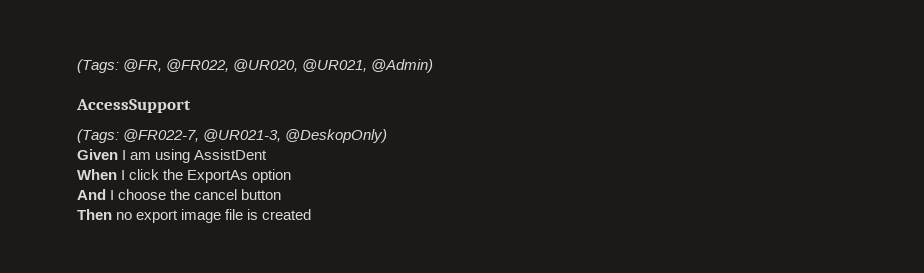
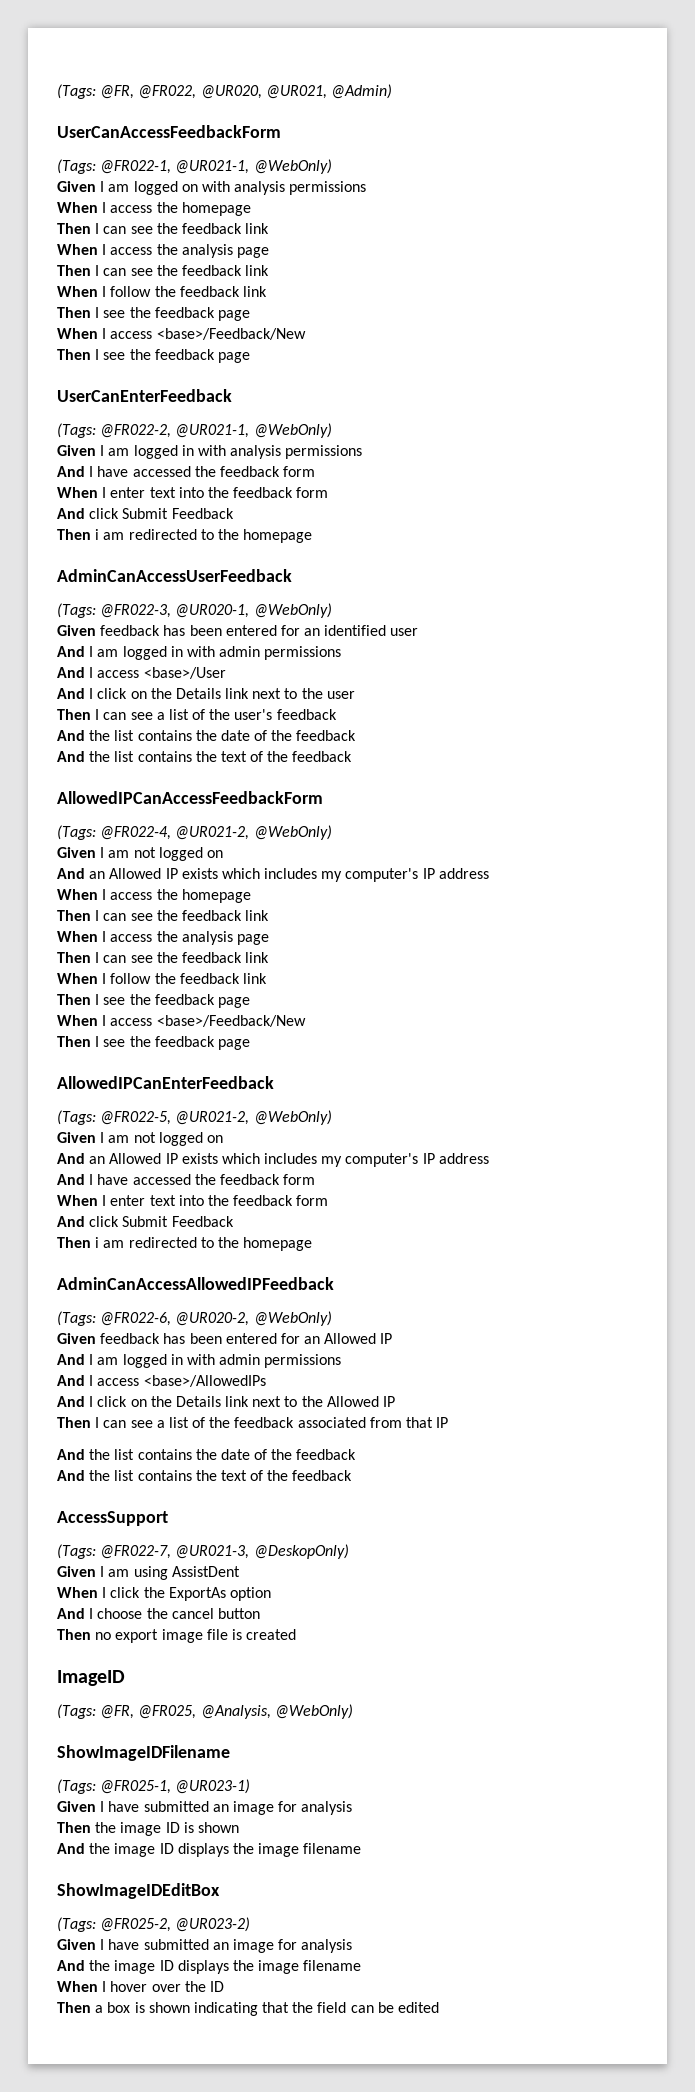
(434, 66) none -> [57,125,281,138] [57,159,332,174] [57,181,367,195] [57,202,251,216] [57,223,270,234] [57,244,269,258] [57,265,270,276] [57,286,267,297] [57,307,250,321] [57,328,306,340] [57,349,250,363] [57,389,232,402] [57,423,332,438] [57,445,363,459] [57,466,316,477] [57,487,329,498] [57,508,234,519] [57,529,313,543] [57,569,292,582] [57,603,332,618] [57,625,419,636] [57,646,342,660] [57,667,226,679] [57,688,355,699] [57,709,337,720] [57,730,357,741] [57,751,353,762] [57,791,323,804] [57,825,332,840] [57,847,223,861] [57,868,489,882] [57,889,251,903] [57,910,270,921] [57,931,269,945] [57,952,270,963] [57,973,267,984] [57,994,250,1008] [57,1015,306,1027] [57,1036,250,1050] [57,1076,274,1089] [57,1110,332,1125] [57,1132,223,1146] [57,1153,489,1167] [57,1174,316,1185] [57,1195,329,1206] [57,1216,234,1227] [57,1237,313,1251] [57,1277,334,1290] [57,1311,332,1326] [57,1333,393,1344] [57,1354,342,1368] [57,1375,266,1387] [57,1396,396,1407] [57,1417,449,1428] [57,1449,357,1460] [57,1470,353,1481] // UserCanAccessFeedbackForm // (Tags: @FR022-1, @UR021-1, @WebOnly) // Given I am logged on with analysis permissions // When I access the homepage // Then I can see the feedback link // When I access the analysis page // Then I can see the feedback link // When I follow the feedback link // Then I see the feedback page // When I access <base>/Feedback/New // Then I see the feedback page // UserCanEnterFeedback // (Tags: @FR022-2, @UR021-1, @WebOnly) // Given I am logged in with analysis permissions // And I have accessed the feedback form // When I enter text into the feedback form // And click Submit Feedback // Then i am redirected to the homepage // AdminCanAccessUserFeedback // (Tags: @FR022-3, @UR020-1, @WebOnly) // Given feedback has been entered for an identified user // And I am logged in with admin permissions // And I access <base>/User // And I click on the Details link next to the user // Then I can see a list of the user's feedback // And the list contains the date of the feedback // And the list contains the text of the feedback // AllowedIPCanAccessFeedbackForm // (Tags: @FR022-4, @UR021-2, @WebOnly) // Given I am not logged on // And an Allowed IP exists which includes my computer's IP address // When I access the homepage // Then I can see the feedback link // When I access the analysis page // Then I can see the feedback link // When I follow the feedback link // Then I see the feedback page // When I access <base>/Feedback/New // Then I see the feedback page // AllowedIPCanEnterFeedback // (Tags: @FR022-5, @UR021-2, @WebOnly) // Given I am not logged on // And an Allowed IP exists which includes my computer's IP address // And I have accessed the feedback form // When I enter text into the feedback form // And click Submit Feedback // Then i am redirected to the homepage // AdminCanAccessAllowedIPFeedback // (Tags: @FR022-6, @UR020-2, @WebOnly) // Given feedback has been entered for an Allowed IP // And I am logged in with admin permissions // And I access <base>/AllowedIPs // And I click on the Details link next to the Allowed IP // Then I can see a list of the feedback associated from that IP // And the list contains the date of the feedback // And the list contains the text of the feedback
(312, 214) none -> [57,1670,125,1686] [57,1704,353,1719] [57,1745,230,1761] [57,1779,251,1794] [57,1801,353,1815] [57,1822,239,1836] [57,1843,362,1857] [57,1883,220,1899] [57,1917,251,1932] [57,1939,353,1953] [57,1960,362,1974] [57,1981,224,1992] [57,2002,440,2016] // ImageID // (Tags: @FR, @FR025, @Analysis, @WebOnly) // ShowImageIDFilename // (Tags: @FR025-1, @UR023-1) // Given I have submitted an image for analysis // Then the image ID is shown // And the image ID displays the image filename // ShowImageIDEditBox // (Tags: @FR025-2, @UR023-2) // Given I have submitted an image for analysis // And the image ID displays the image filename // When I hover over the ID // Then a box is shown indicating that the field can be edited

